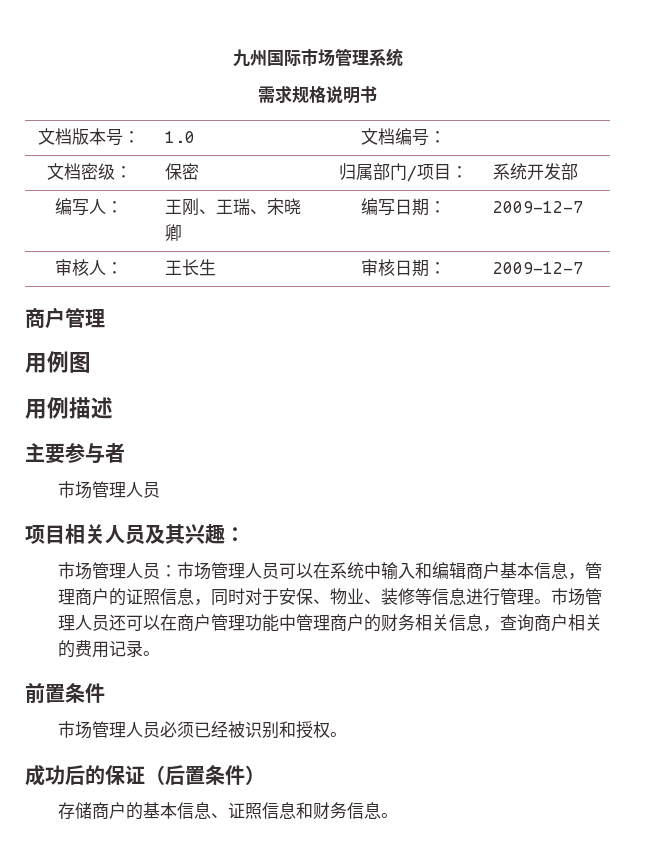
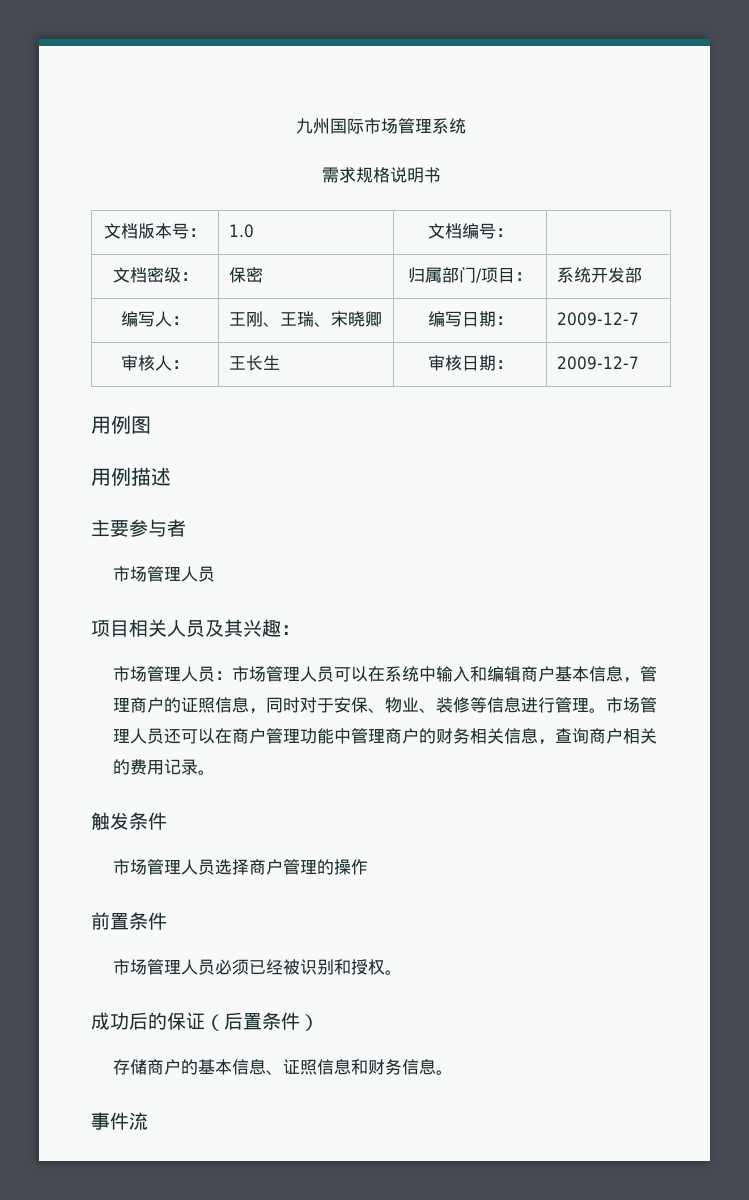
[25,307,105,329] // 商户管理 -> (640, 363) none
(160, 653) none -> [91,812,167,830] [112,859,368,875] // 触发条件 // 市场管理人员选择商户管理的操作
(398, 815) none -> [91,1112,148,1130] // 事件流

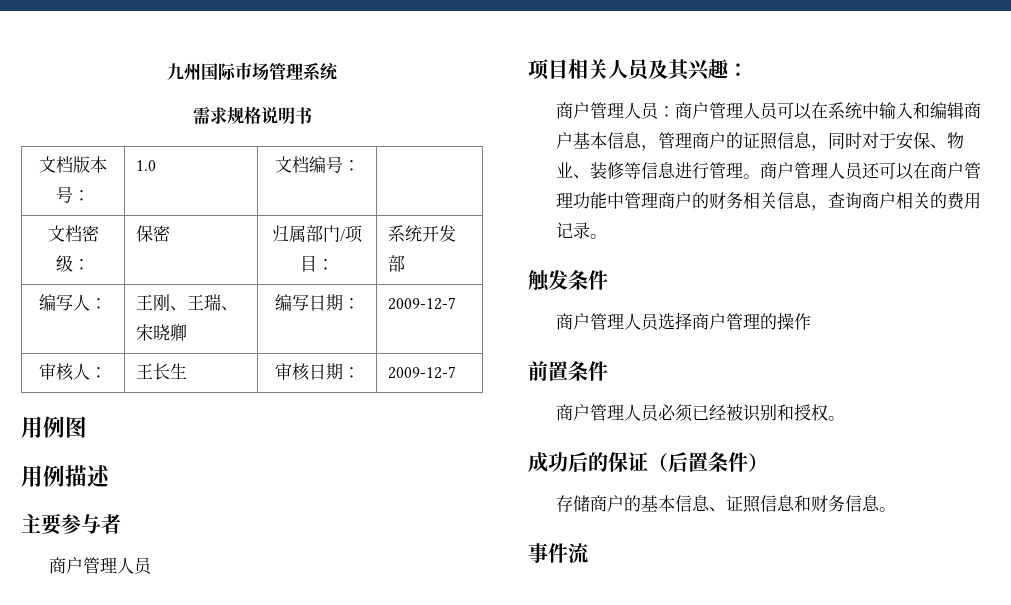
[112,566,147,582] 市场 -> [49,557,84,574] 商户
[112,666,147,682] 市场 -> [556,102,591,119] 商户
[231,666,266,682] 市场 -> [675,102,710,119] 商户
[605,697,640,713] 市场 -> [760,162,795,179] 商户
[112,859,147,875] 市场 -> [556,313,591,330] 商户
[112,959,147,975] 市场 -> [556,404,591,421] 商户

